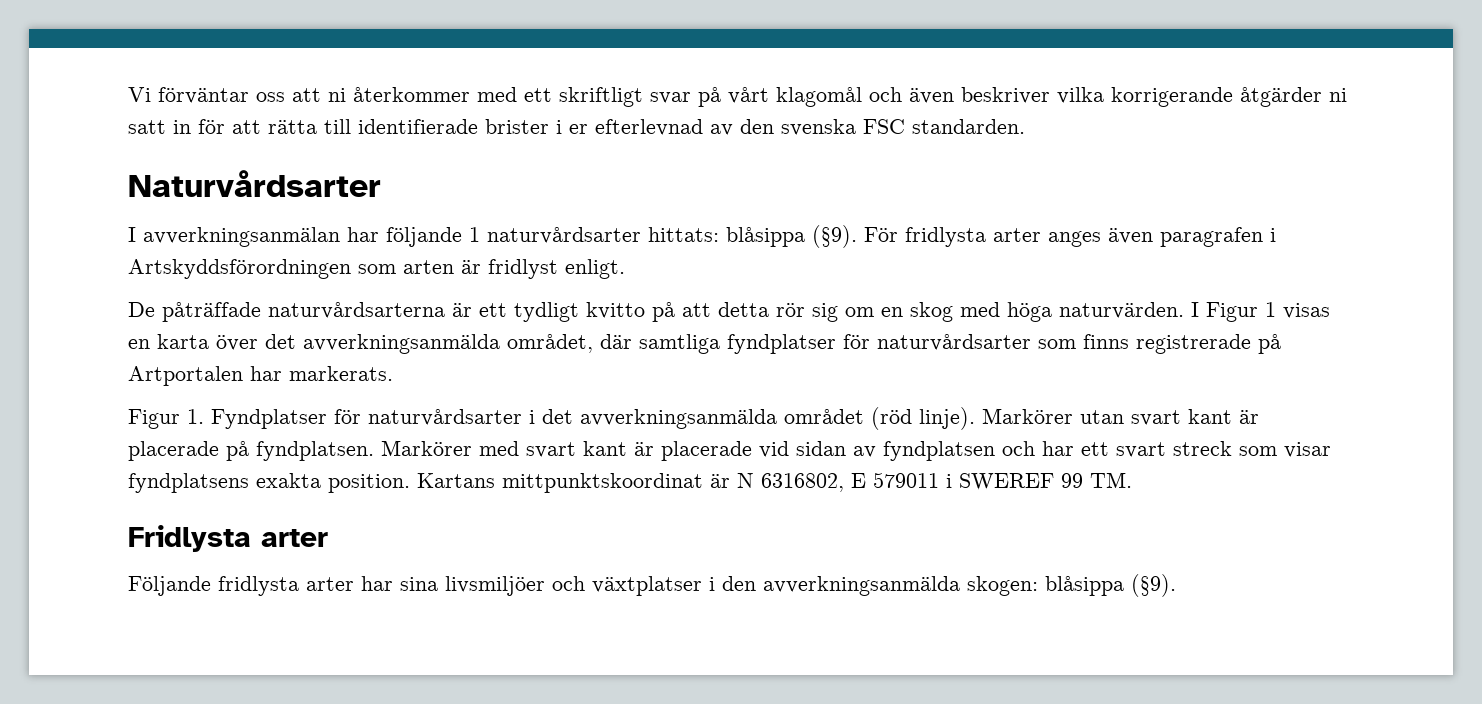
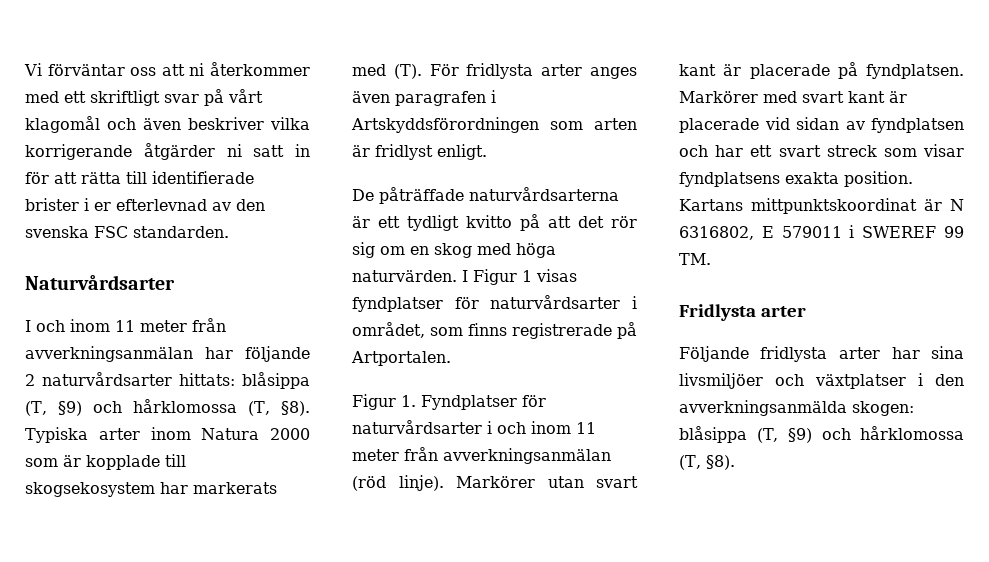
(136, 234) none -> [36,318,226,332] och inom 11 meter från
[469,227,480,242] 1 -> [25,374,35,386] 2
[812,225,857,248] (§9). -> [25,399,310,416] [25,427,310,443] [25,454,186,470] [25,482,277,497] [352,64,422,79] (T, §9) och hårklomossa (T, §8). Typiska arter inom Natura 2000 som är kopplade till skogsekosystem har markerats med (T).
[718,302,769,317] detta -> [578,216,604,228] det
[128,334,720,354] en karta över det avverkningsanmälda området, där samtliga -> (577, 275) none
(1031, 342) none -> [632,296,637,309] [352,322,425,338] i området,
[128,366,393,386] Artportalen har markerats. -> [351,351,451,366] Artportalen.
[542,409,864,429] det avverkningsanmälda området -> [497,421,596,434] [352,447,611,464] och inom 11 meter från avverkningsanmälan
[1131,574,1176,597] (§9). -> [756,426,964,443] [679,455,735,470] (T, §9) och hårklomossa (T, §8).

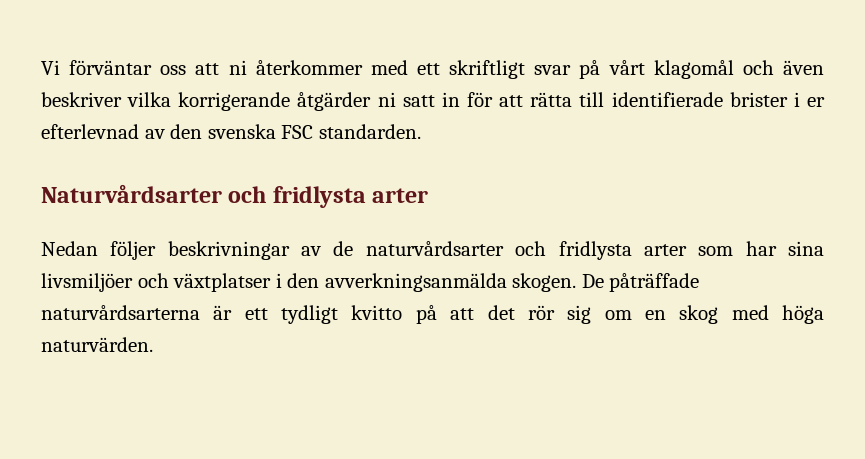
[25,318,226,332] [25,346,310,362] [25,372,310,389] [25,399,310,416] [25,427,310,443] [25,454,186,470] [25,482,277,497] [352,63,637,79] [352,90,496,106] [351,117,637,133] [352,144,487,160] // I och inom 11 meter från avverkningsanmälan har följande 2 naturvårdsarter hittats: blåsippa (T, §9) och hårklomossa (T, §8). Typiska arter inom Natura 2000 som är kopplade till skogsekosystem har markerats med (T). För fridlysta arter anges även paragrafen i Artskyddsförordningen som arten är fridlyst enligt. // -> [228,186,429,208] [41,241,824,260] [41,273,577,292] och fridlysta arter // Nedan följer beskrivningar av de naturvårdsarter och fridlysta arter som har sina livsmiljöer och växtplatser i den avverkningsanmälda skogen.
[462,269,577,285] [352,295,637,312] [352,322,637,339] [351,351,451,366] [352,394,546,410] [352,420,596,434] [352,447,611,464] [352,475,638,491] [679,62,964,79] [679,91,907,103] [679,117,964,133] [679,144,964,157] [679,171,913,187] [679,198,964,214] [679,225,964,240] [679,253,711,265] [679,304,807,321] [679,346,964,362] [679,373,964,389] [679,400,914,416] [679,426,964,443] [679,455,735,470] I Figur 1 visas fyndplatser för naturvårdsarter i området, som finns registrerade på Artportalen. // Figur 1. Fyndplatser för naturvårdsarter i och inom 11 meter från avverkningsanmälan (röd linje). Markörer utan svart kant är placerade på fyndplatsen. Markörer med svart kant är placerade vid sidan av fyndplatsen och har ett svart streck som visar fyndplatsens exakta position. Kartans mittpunktskoordinat är N 6316802, E 579011 i SWEREF 99 TM. // Fridlysta arter // Följande fridlysta arter har sina livsmiljöer och växtplatser i den avverkningsanmälda skogen: blåsippa (T, §9) och hårklomossa (T, §8). -> (153, 344) none

